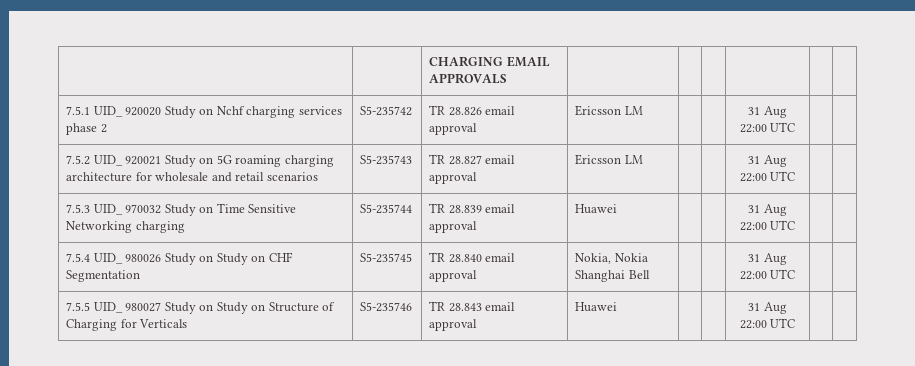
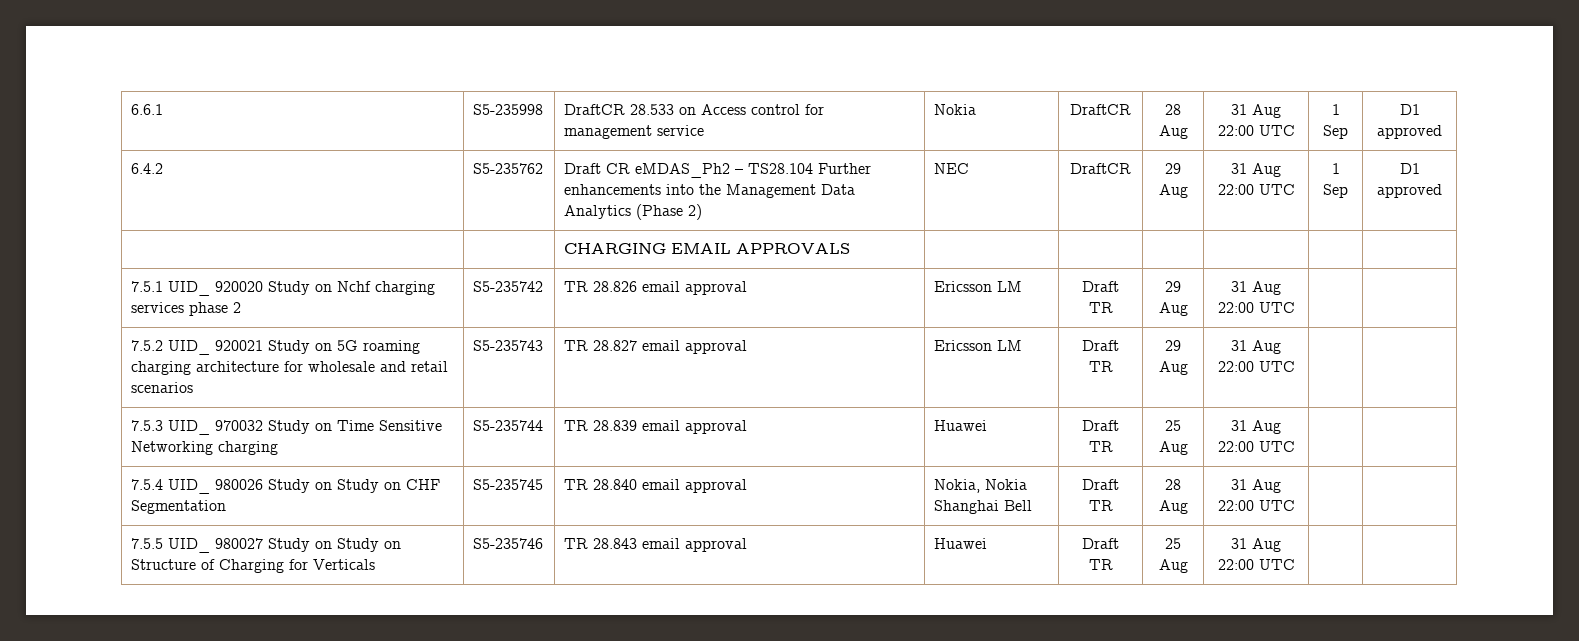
(429, 61) none -> [130,104,163,115] [472,104,543,115] [563,104,824,115] [563,125,704,139] [933,104,976,115] [1070,104,1131,115] [1165,104,1181,115] [1158,125,1188,139] [1231,104,1281,118] [1217,125,1295,136] [1331,104,1340,115] [1323,125,1348,139] [1399,104,1420,115] [1377,125,1442,139] [130,163,163,174] [472,163,543,174] [563,163,871,178] [563,184,855,198] [563,204,702,220] [933,163,969,174] [1070,163,1131,174] [1165,163,1181,174] [1158,184,1188,198] [1231,163,1281,177] [1217,184,1295,195] [1331,163,1340,174] [1323,184,1348,198] [1399,163,1420,174] [1377,184,1442,198] 6.6.1 | S5-235998 | DraftCR 28.533 on Access control for management service | Nokia | DraftCR | 28 Aug | 31 Aug 22:00 UTC | 1 Sep | D1 approved // 6.4.2 | S5-235762 | Draft CR eMDAS_Ph2 – TS28.104 Further enhancements into the Management Data Analytics (Phase 2) | NEC | DraftCR | 29 Aug | 31 Aug 22:00 UTC | 1 Sep | D1 approved //
(643, 110) | -> [1082,281,1119,292] [1088,302,1113,313] [1165,281,1181,292] [1158,302,1188,316] Draft TR | 29 Aug
(643, 159) | -> [1082,340,1119,351] [1088,361,1113,372] [1165,340,1181,351] [1158,361,1188,375] Draft TR | 29 Aug
(618, 209) | -> [1082,420,1119,431] [1088,441,1113,452] [1165,420,1181,431] [1158,441,1188,455] Draft TR | 25 Aug
(650, 274) | -> [1082,479,1119,490] [1088,500,1113,511] [1165,479,1181,490] [1158,500,1188,514] Draft TR | 28 Aug
(618, 307) | -> [1082,538,1119,549] [1088,559,1113,570] [1165,538,1181,549] [1158,559,1188,573] Draft TR | 25 Aug

